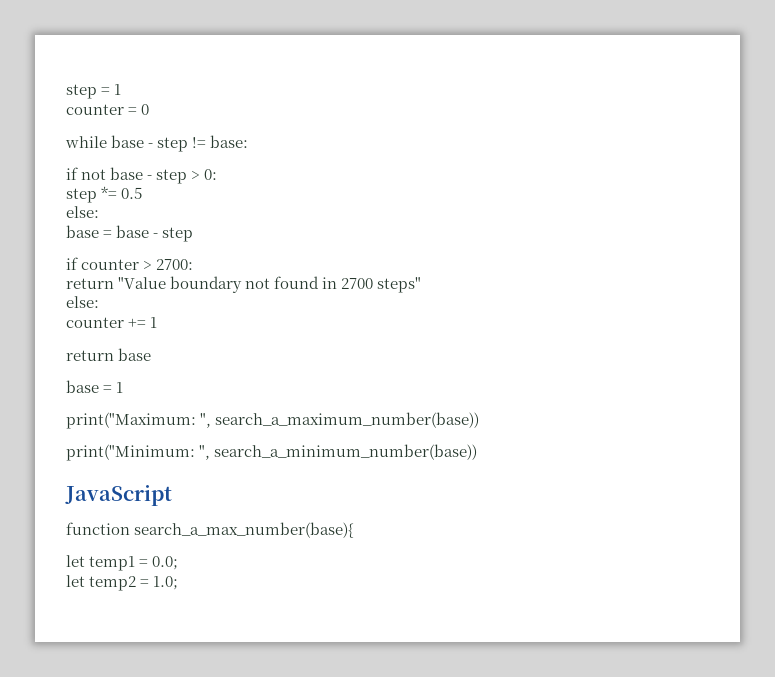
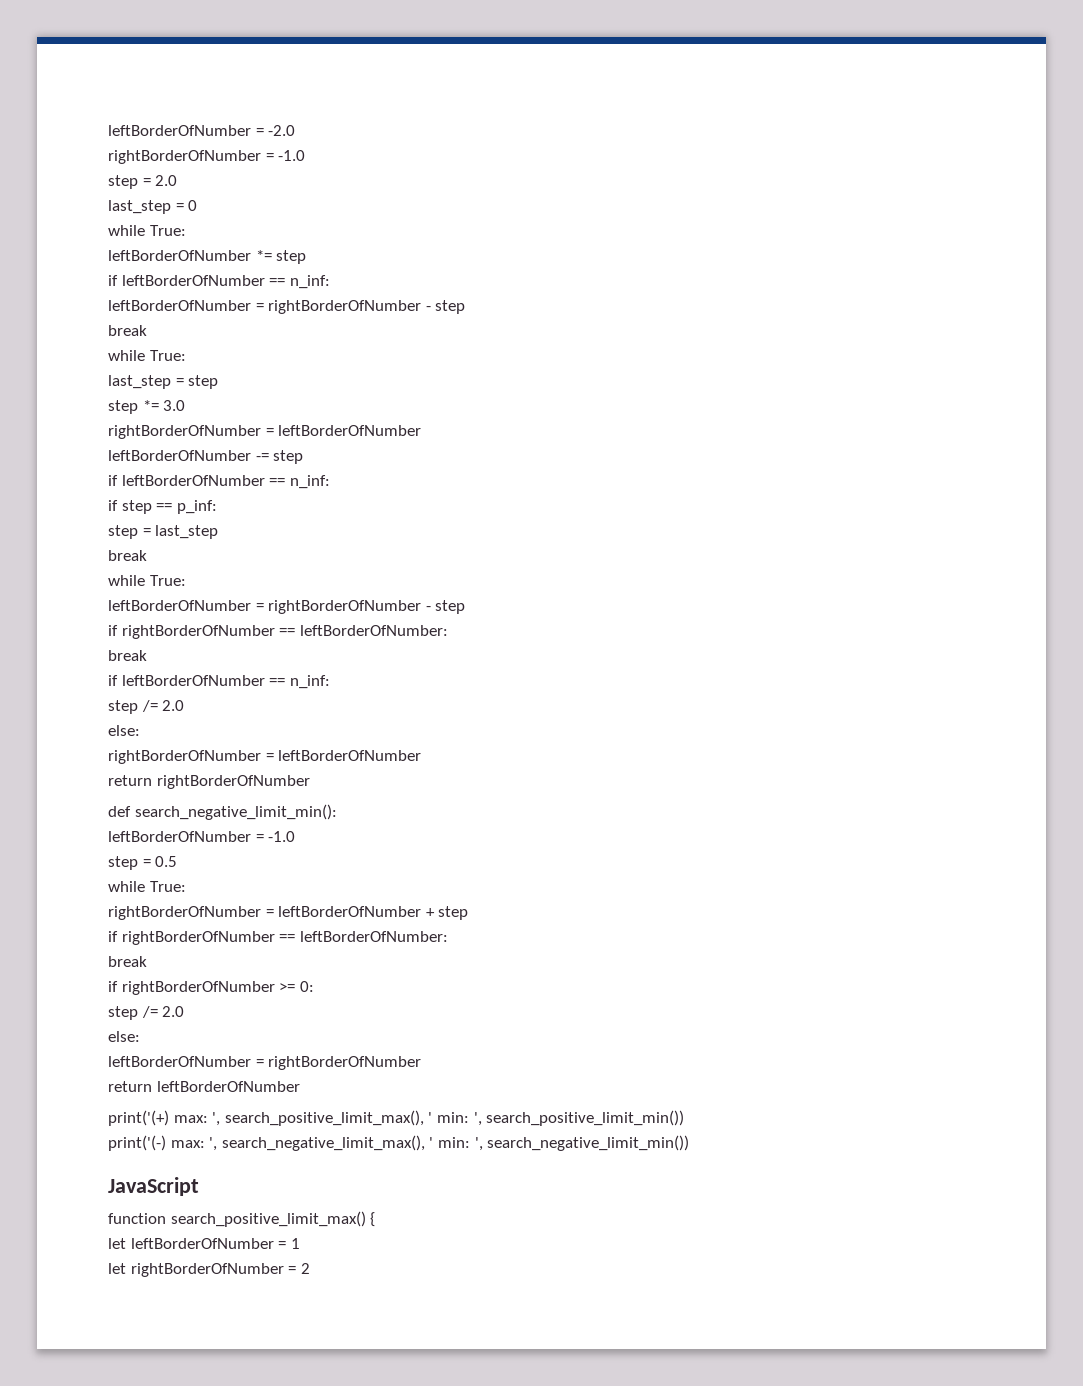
[66,84,122,99] [66,104,150,115] [65,135,249,152] [66,167,218,184] step = 1 // counter = 0 // while base - step != base: // if not base - step > 0: -> [108,125,296,136] [108,150,306,164] [108,175,178,189] [108,200,198,214] [108,225,186,236] [108,250,307,264] [108,275,330,289] [108,300,466,314] [108,325,147,336] [108,350,186,361] [108,375,219,389] leftBorderOfNumber = -2.0 // rightBorderOfNumber = -1.0 // step = 2.0 // last_step = 0 // while True: // leftBorderOfNumber *= step // if leftBorderOfNumber == n_inf: // leftBorderOfNumber = rightBorderOfNumber - step // break // while True: // last_step = step
[121,187,143,199] [66,206,99,218] [66,225,194,242] [66,257,194,270] [66,276,422,293] [66,296,99,308] [66,317,158,328] [66,348,152,361] [66,380,124,393] [66,412,480,429] [66,444,478,461] 0.5 // else: // base = base - step // if counter > 2700: // return "Value boundary not found in 2700 steps" // else: // counter += 1 // return base // base = 1 // print("Maximum: ", search_a_maximum_number(base)) // print("Minimum: ", search_a_minimum_number(base)) -> [163,400,186,411] [108,425,422,439] [108,450,304,464] [108,475,330,489] [108,500,217,514] [108,525,219,539] [108,550,147,561] [108,575,186,586] [108,600,466,614] [108,625,448,639] [108,650,147,661] [108,675,330,689] [108,700,185,714] [108,725,140,736] [108,750,422,764] [108,775,310,789] [108,804,337,820] [108,831,296,842] [108,856,178,870] [108,881,186,892] [108,906,469,920] [108,931,448,945] [108,956,147,967] [108,981,314,995] [108,1006,185,1020] [108,1031,140,1042] [108,1056,422,1070] [108,1081,300,1092] [108,1110,685,1126] [108,1135,690,1151] 3.0 // rightBorderOfNumber = leftBorderOfNumber // leftBorderOfNumber -= step // if leftBorderOfNumber == n_inf: // if step == p_inf: // step = last_step // break // while True: // leftBorderOfNumber = rightBorderOfNumber - step // if rightBorderOfNumber == leftBorderOfNumber: // break // if leftBorderOfNumber == n_inf: // step /= 2.0 // else: // rightBorderOfNumber = leftBorderOfNumber // return rightBorderOfNumber // def search_negative_limit_min(): // leftBorderOfNumber = -1.0 // step = 0.5 // while True: // rightBorderOfNumber = leftBorderOfNumber + step // if rightBorderOfNumber == leftBorderOfNumber: // break // if rightBorderOfNumber >= 0: // step /= 2.0 // else: // leftBorderOfNumber = rightBorderOfNumber // return leftBorderOfNumber // print('(+) max: ', search_positive_limit_max(), ' min: ', search_positive_limit_min()) // print('(-) max: ', search_negative_limit_max(), ' min: ', search_negative_limit_min())
[134,522,355,538] [66,555,179,571] [66,575,179,591] search_a_max_number(base){ // let temp1 = 0.0; // let temp2 = 1.0; -> [170,1211,376,1227] [108,1238,300,1249] [108,1263,310,1277] search_positive_limit_max() { // let leftBorderOfNumber = 1 // let rightBorderOfNumber = 2

